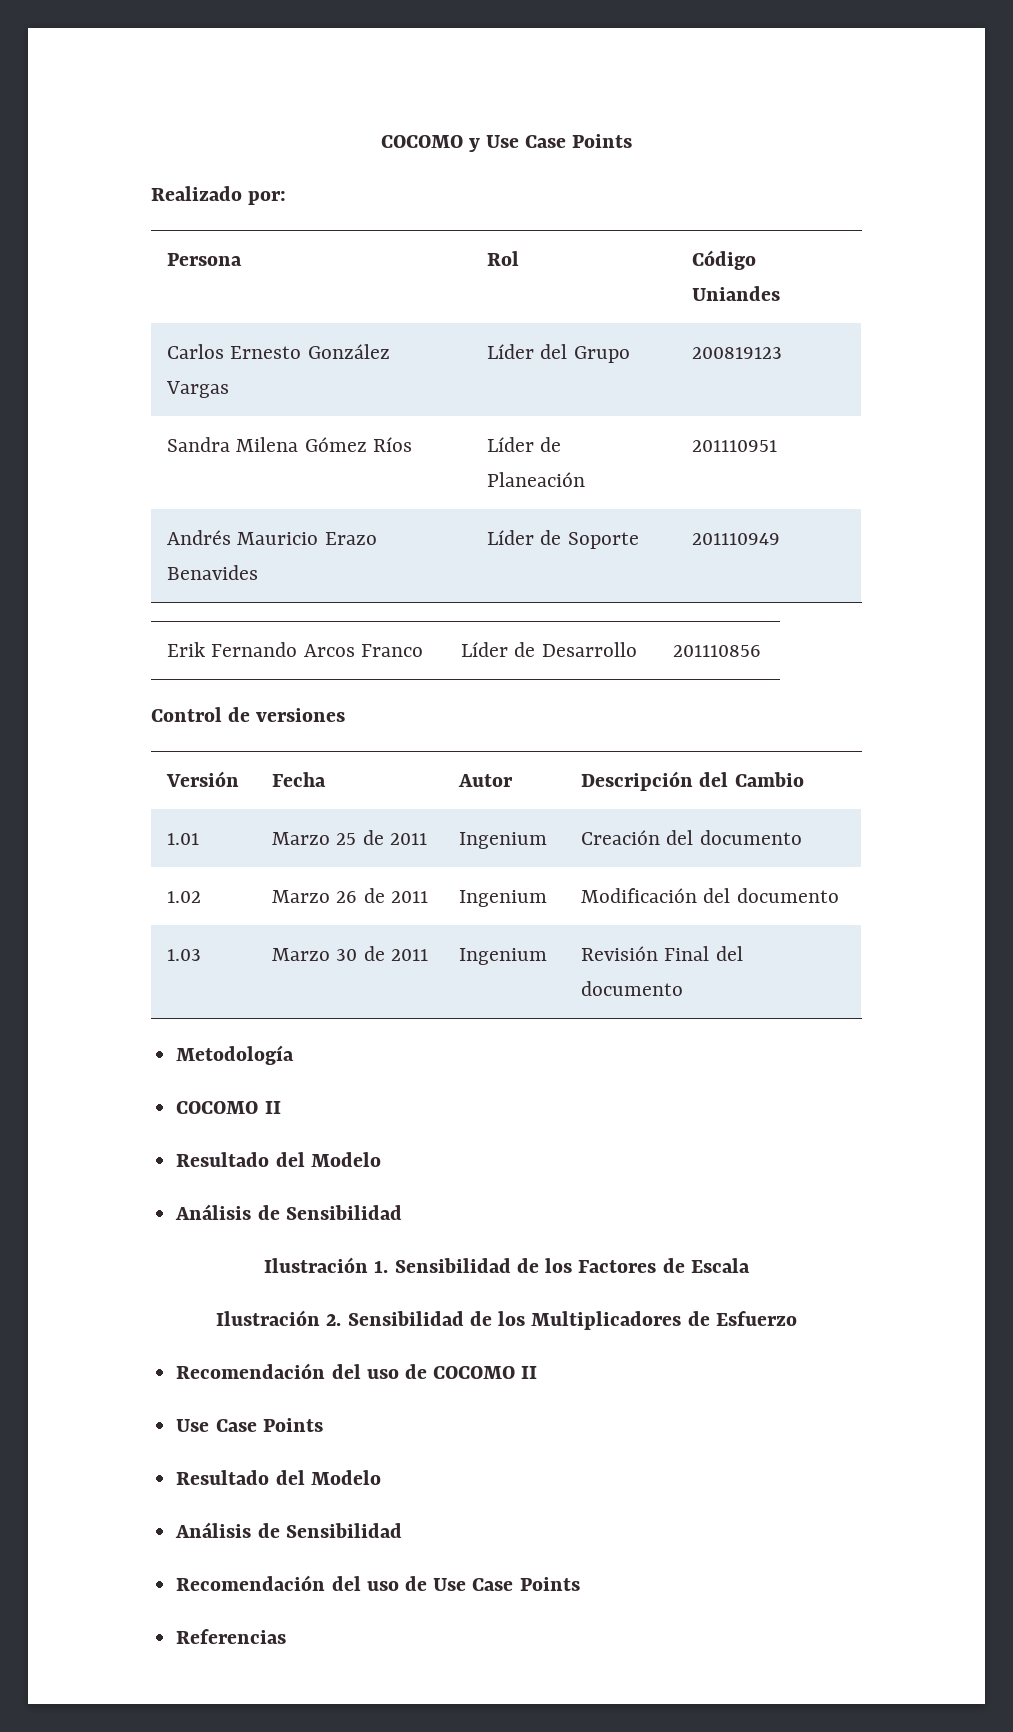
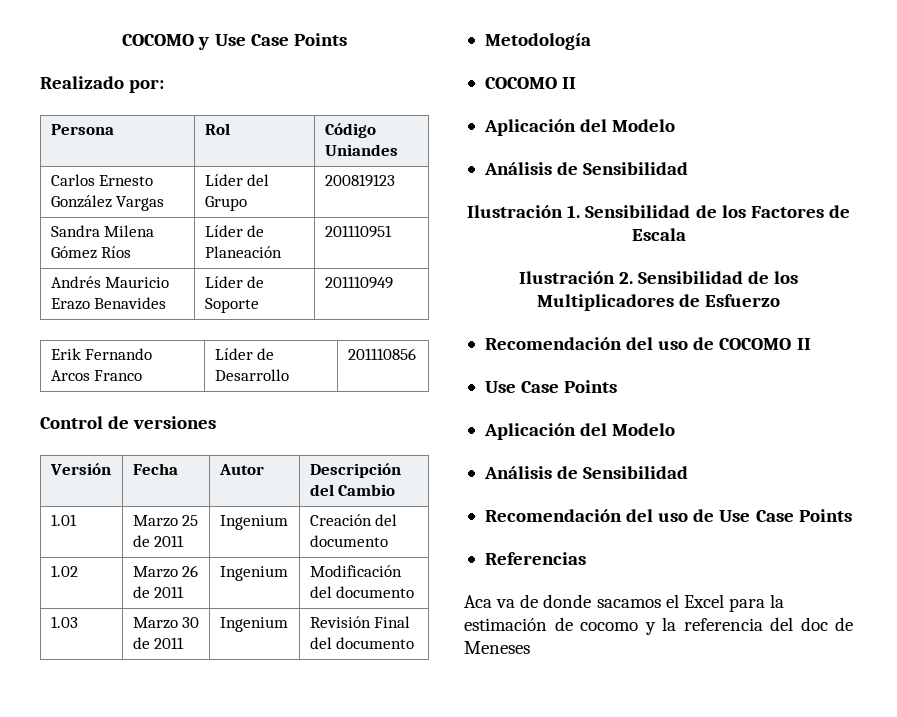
[176,1152,270,1167] Resultado -> [483,119,576,136] Aplicación
[176,1470,270,1485] Resultado -> [483,423,576,440] Aplicación
(287, 1636) none -> [464,594,785,612] [464,617,853,635] [464,641,530,654] // Aca va de donde sacamos el Excel para la estimación de cocomo y la referencia del doc de Meneses

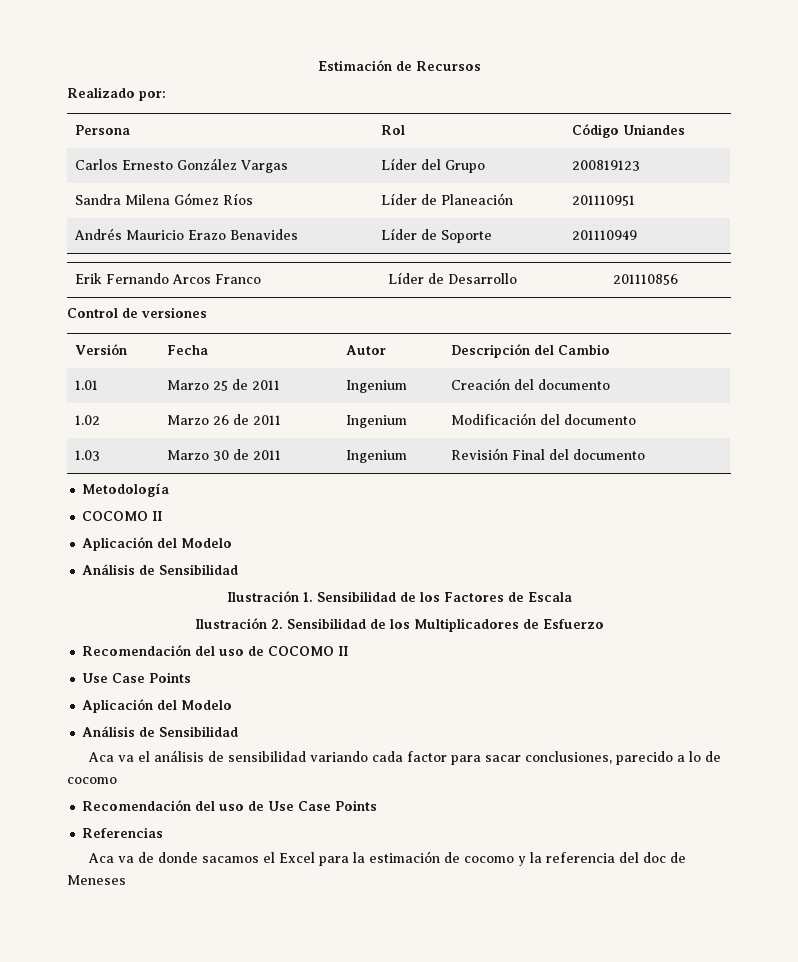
[122,33,347,50] COCOMO y Use Case Points -> [317,60,481,71] Estimación de Recursos
(689, 472) none -> [87,750,721,765] [67,777,117,784] // Aca va el análisis de sensibilidad variando cada factor para sacar conclusiones, parecido a lo de cocomo

